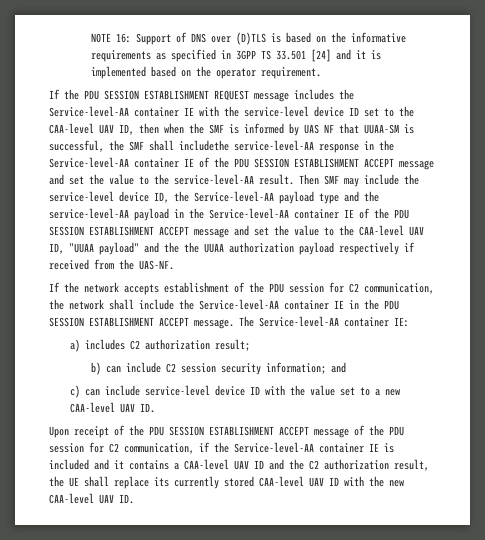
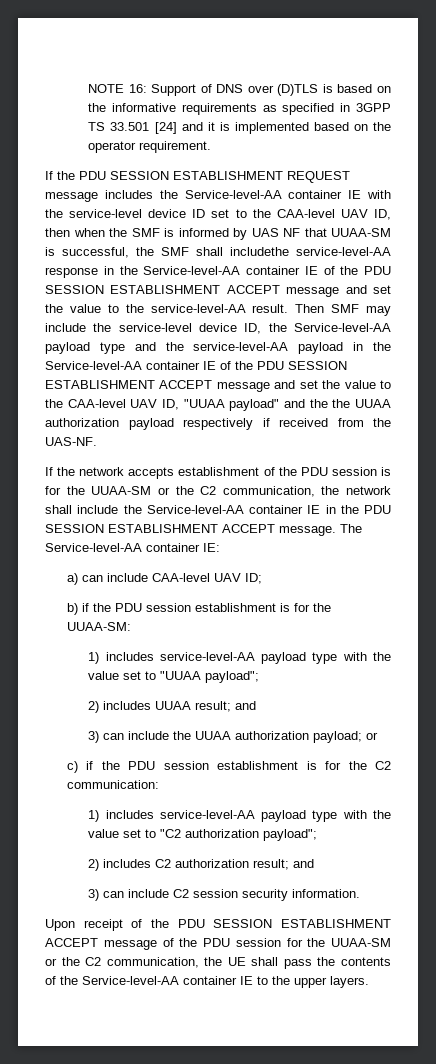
[329,282,344,293] for -> [381,467,391,476] [45,486,194,495] is for the UUAA-SM or the
(81, 345) none -> [81,573,262,584] [66,603,331,615] [66,622,131,631] [88,652,391,664] [88,671,260,683] [88,701,257,713] [88,731,379,743] [66,761,391,773] [66,780,159,789] [88,810,391,822] [88,829,318,841] [88,859,100,871] can include CAA-level UAV ID; // b) if the PDU session establishment is for the UUAA-SM: // 1) includes service-level-AA payload type with the value set to "UUAA payload"; // 2) includes UUAA result; and // 3) can include the UUAA authorization payload; or // c) if the PDU session establishment is for the C2 communication: // 1) includes service-level-AA payload type with the value set to "C2 authorization payload"; // 2)
[91,362,102,375] // b) -> [293,859,315,868] [88,889,100,901] and // 3)
[266,362,347,374] [70,385,401,398] [70,402,156,413] information; and // c) can include service-level device ID with the value set to a new CAA-level UAV ID. -> [292,889,361,898] information.
[109,442,394,454] [49,459,429,471] [49,476,404,489] [49,493,134,504] C2 communication, if the Service-level-AA container IE is included and it contains a CAA-level UAV ID and the C2 authorization result, the UE shall replace its currently stored CAA-level UAV ID with the new CAA-level UAV ID. -> [307,938,391,947] [45,957,391,969] [45,976,369,988] the UUAA-SM or the C2 communication, the UE shall pass the contents of the Service-level-AA container IE to the upper layers.

